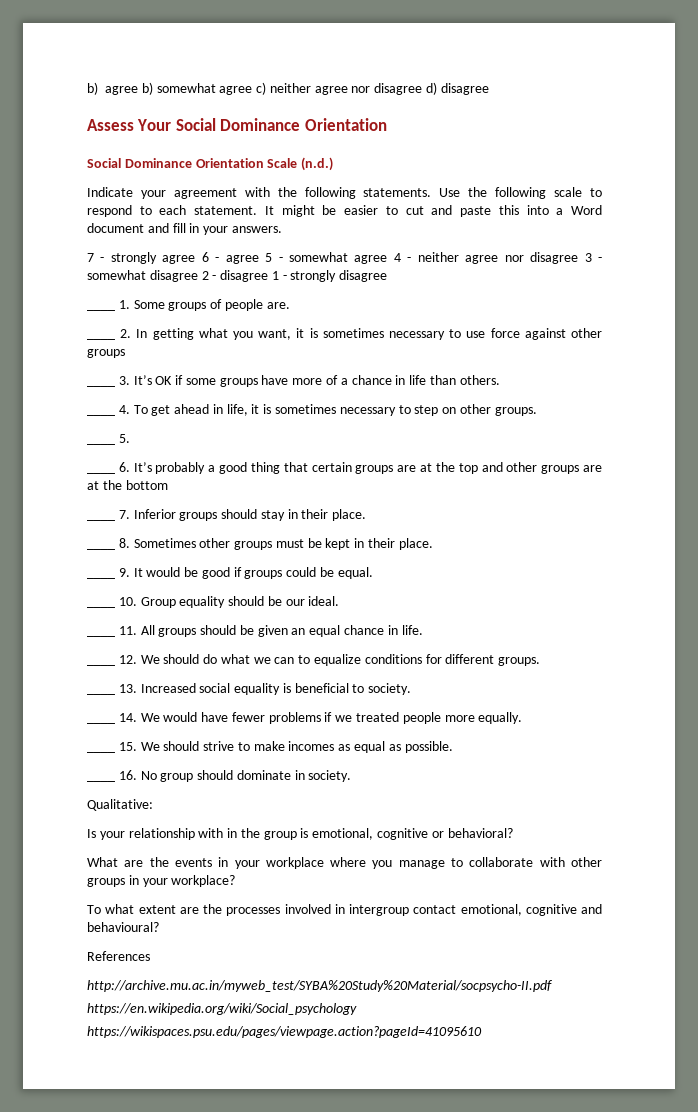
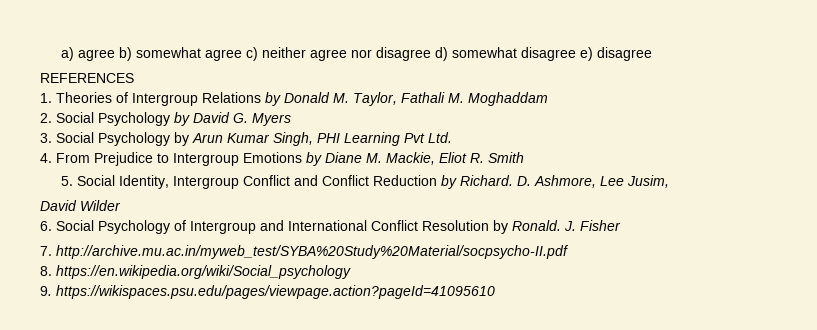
[87,82,98,95] b) -> [60,47,74,61] a)
[440,83,489,95] [87,118,387,131] [87,157,334,171] [87,187,602,199] [87,205,602,217] [87,223,282,235] [87,252,603,264] [87,270,388,282] [87,309,115,311] [118,299,290,311] [87,338,115,340] [120,328,602,340] [87,349,125,358] [87,385,115,387] [118,375,500,387] [87,414,115,416] [118,404,537,416] [87,443,115,445] [118,434,130,443] [87,472,115,474] [118,462,602,474] [87,480,168,490] [87,519,115,521] [118,509,367,521] [87,548,115,550] [118,538,433,550] [87,577,115,579] [118,567,373,579] [87,606,115,608] [118,596,340,608] [87,635,115,637] [118,625,423,637] [87,664,115,666] [118,654,541,666] [87,693,115,695] [118,683,412,695] [87,722,115,724] [118,712,523,724] [87,751,115,753] [118,741,453,753] [87,780,115,782] [118,770,352,782] [87,799,153,811] [87,828,513,840] [87,857,603,869] [87,875,236,887] [87,904,602,916] [87,922,159,932] [87,951,150,961] disagree // Assess Your Social Dominance Orientation // Social Dominance Orientation Scale (n.d.) // Indicate your agreement with the following statements. Use the following scale to respond to each statement. It might be easier to cut and paste this into a Word document and fill in your answers. // 7 - strongly agree 6 - agree 5 - somewhat agree 4 - neither agree nor disagree 3 - somewhat disagree 2 - disagree 1 - strongly disagree // ____ 1. Some groups of people are. // ____ 2. In getting what you want, it is sometimes necessary to use force against other groups // ____ 3. It’s OK if some groups have more of a chance in life than others. // ____ 4. To get ahead in life, it is sometimes necessary to step on other groups. // ____ 5. // ____ 6. It’s probably a good thing that certain groups are at the top and other groups are at the bottom // ____ 7. Inferior groups should stay in their place. // ____ 8. Sometimes other groups must be kept in their place. // ____ 9. It would be good if groups could be equal. // ____ 10. Group equality should be our ideal. // ____ 11. All groups should be given an equal chance in life. // ____ 12. We should do what we can to equalize conditions for different groups. // ____ 13. Increased social equality is beneficial to society. // ____ 14. We would have fewer problems if we treated people more equally. // ____ 15. We should strive to make incomes as equal as possible. // ____ 16. No group should dominate in society. // Qualitative: // Is your relationship with in the group is emotional, cognitive or behavioral? // What are the events in your workplace where you manage to collaborate with other groups in your workplace? // To what extent are the processes involved in intergroup contact emotional, cognitive and behavioural? // References // -> [451,47,652,61] [40,73,134,83] [40,92,548,106] [40,112,291,126] [40,132,452,146] [40,152,524,166] [60,175,669,189] [40,200,121,211] [40,220,621,234] [40,246,52,256] somewhat disagree e) disagree // REFERENCES // 1. Theories of Intergroup Relations by Donald M. Taylor, Fathali M. Moghaddam // 2. Social Psychology by David G. Myers // 3. Social Psychology by Arun Kumar Singh, PHI Learning Pvt Ltd. // 4. From Prejudice to Intergroup Emotions by Diane M. Mackie, Eliot R. Smith // 5. Social Identity, Intergroup Conflict and Conflict Reduction by Richard. D. Ashmore, Lee Jusim, // David Wilder // 6. Social Psychology of Intergroup and International Conflict Resolution by Ronald. J. Fisher // 7.
(552, 986) none -> [40,266,52,276] 8.
(357, 1009) none -> [40,286,52,296] 9.

